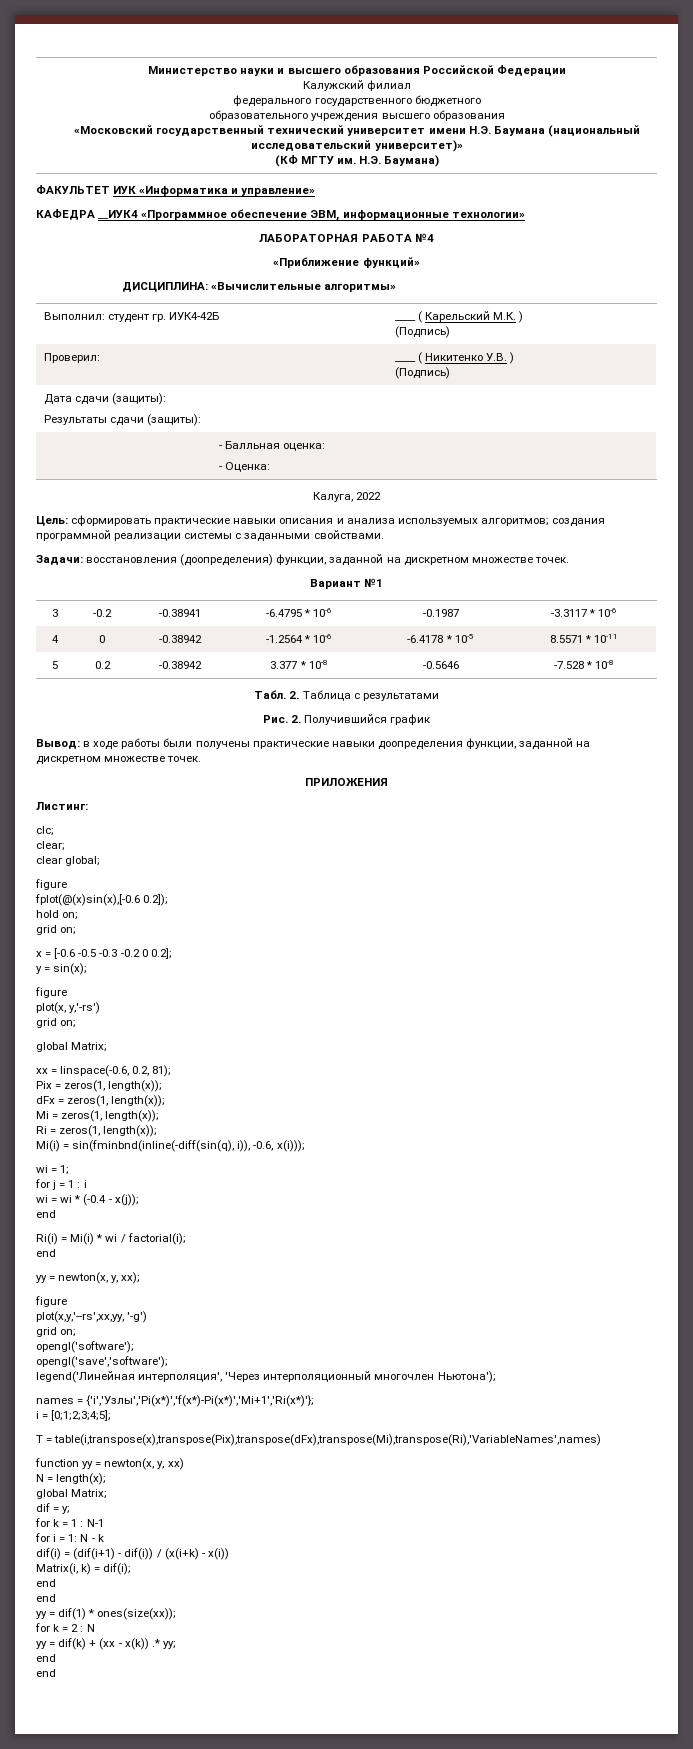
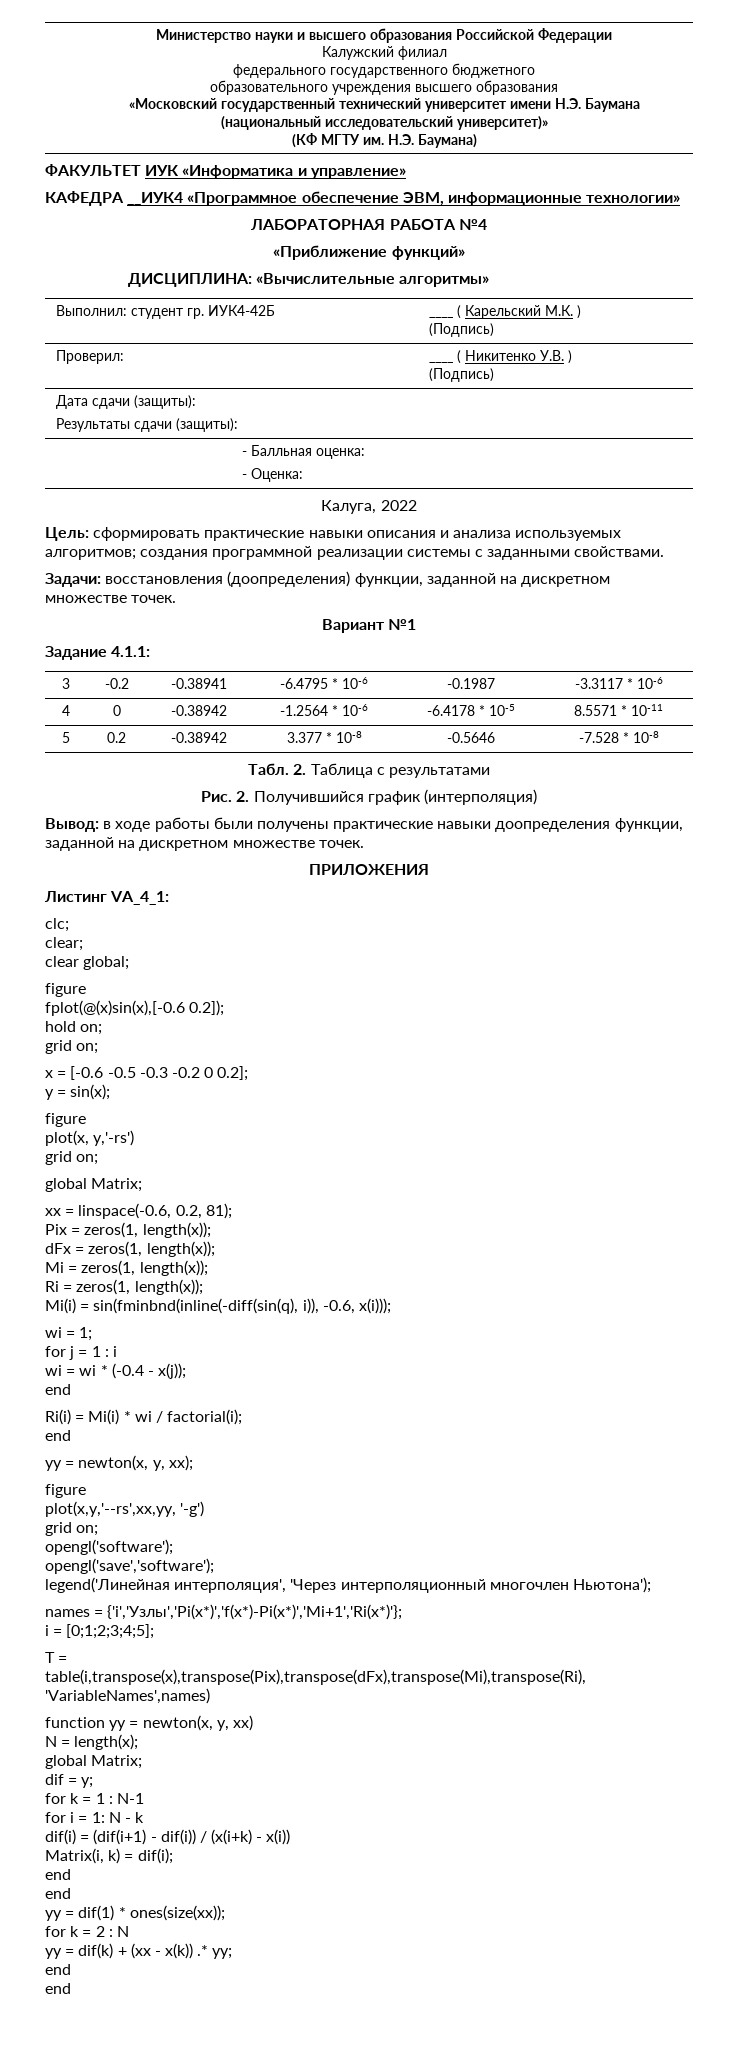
(384, 582) none -> [45,646,151,660] // Задание 4.1.1:
(432, 719) none -> [423,789,537,805] (интерполяция)
[36,802,88,810] Листинг: -> [44,891,170,905] Листинг VA_4_1:

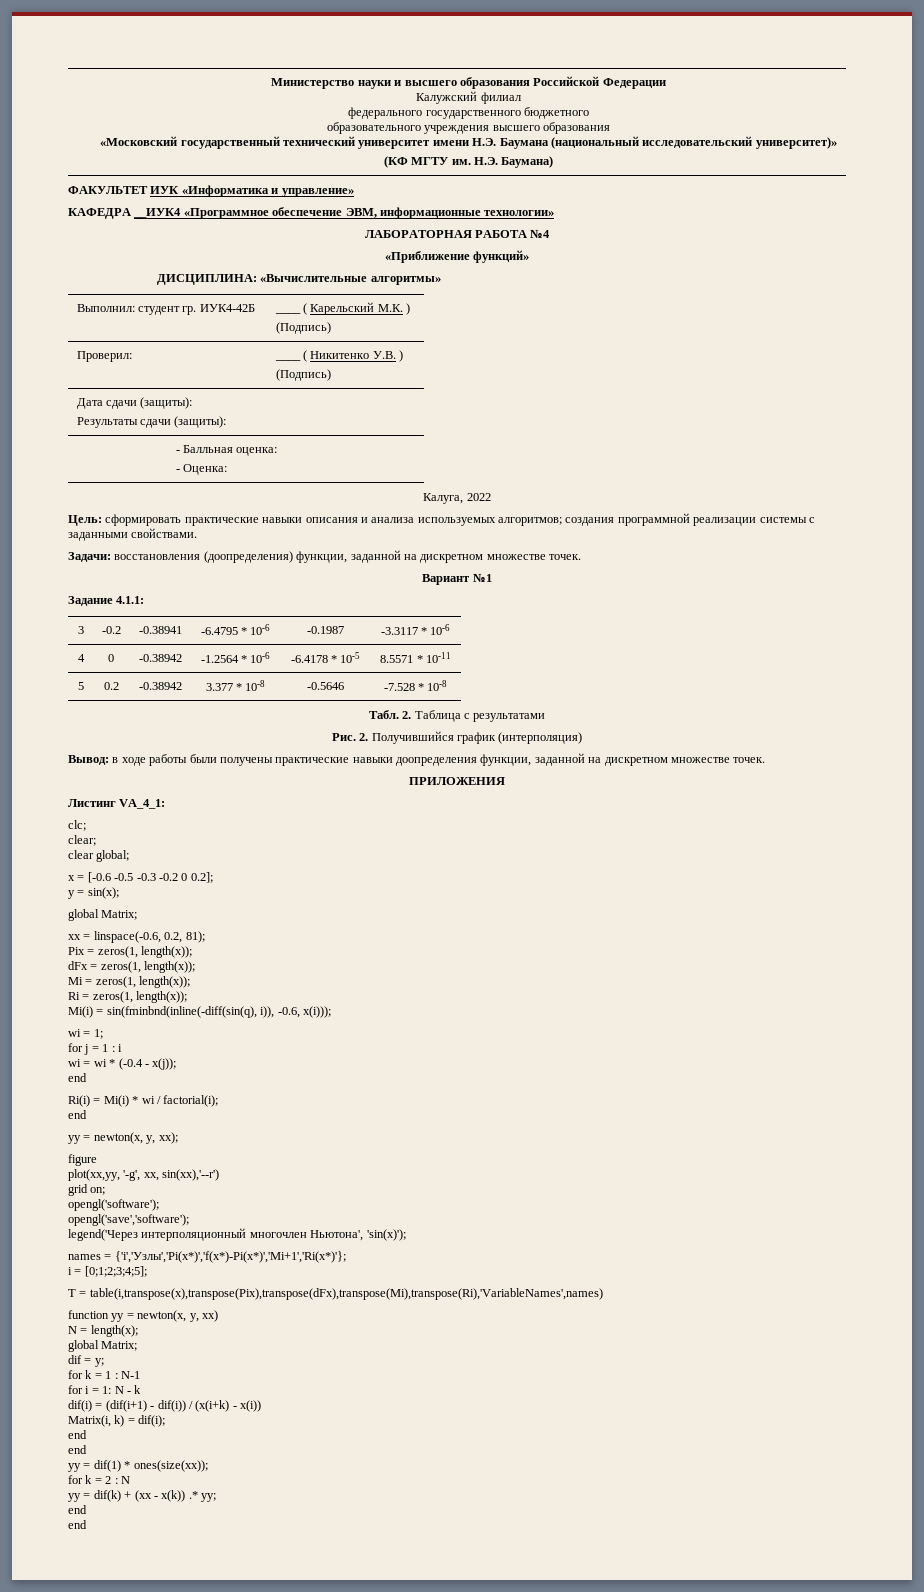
[45,983,86,997] [45,1000,225,1016] [45,1021,103,1035] [45,1040,99,1054] // figure // fplot(@(x)sin(x),[-0.6 0.2]); // hold on; // grid on; -> (130, 856) none
[45,1113,86,1127] [45,1130,135,1146] [45,1151,99,1165] // figure // plot(x, y,'-rs') // grid on; -> (119, 893) none
[45,1501,205,1517] plot(x,y,'--rs',xx,yy, '-g') -> [68,1169,220,1181] plot(xx,yy, '-g', xx, sin(xx),'--r')
[45,1577,651,1593] legend('Линейная интерполяция', 'Через интерполяционный многочлен Ньютона'); -> [68,1228,406,1241] legend('Через интерполяционный многочлен Ньютона', 'sin(x)');

